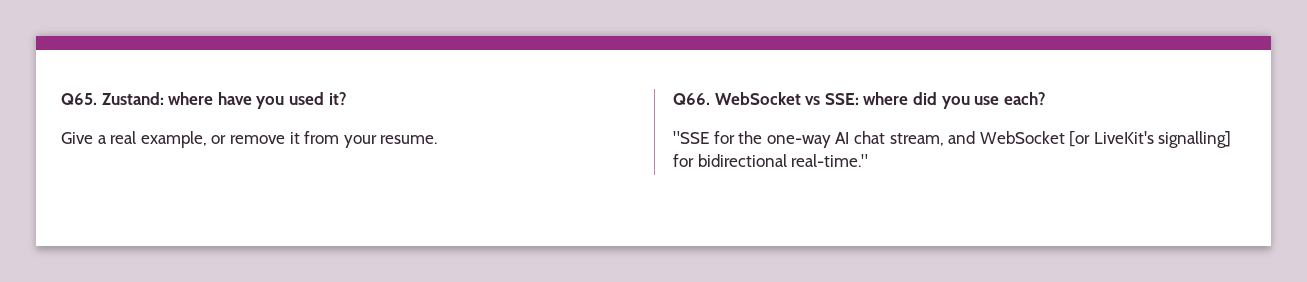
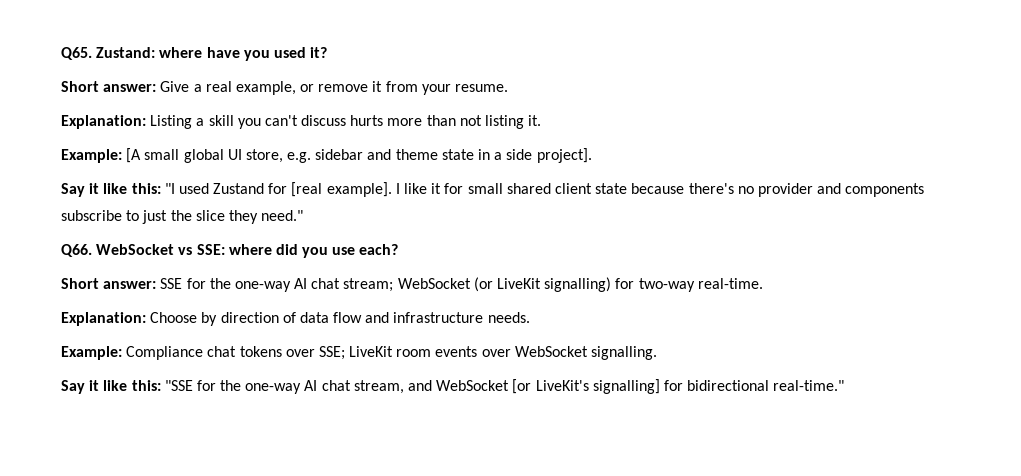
(347, 98) none -> [61,81,157,92] Short answer:
(438, 139) none -> [61,115,542,129] [61,148,592,163] [61,182,925,197] [61,210,304,224] // Explanation: Listing a skill you can't discuss hurts more than not listing it. // Example: [A small global UI store, e.g. sidebar and theme state in a side project]. // Say it like this: "I used Zustand for [real example]. I like it for small shared client state because there's no provider and components subscribe to just the slice they need."
(1046, 98) none -> [61,277,763,292] [61,312,530,326] [61,346,658,360] [61,380,161,394] Short answer: SSE for the one-way AI chat stream; WebSocket (or LiveKit signalling) for two-way real-time. // Explanation: Choose by direction of data flow and infrastructure needs. // Example: Compliance chat tokens over SSE; LiveKit room events over WebSocket signalling. // Say it like this:

